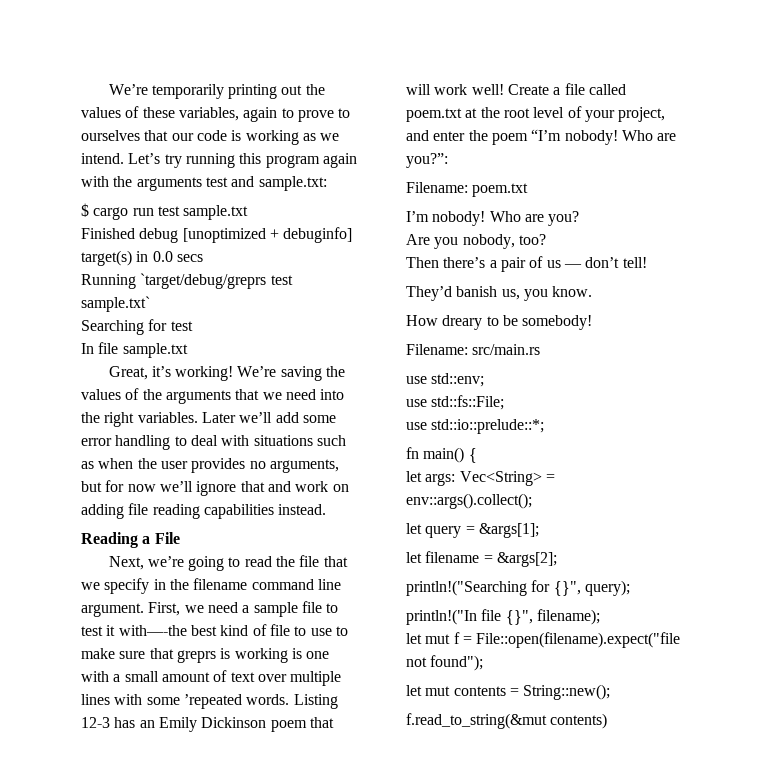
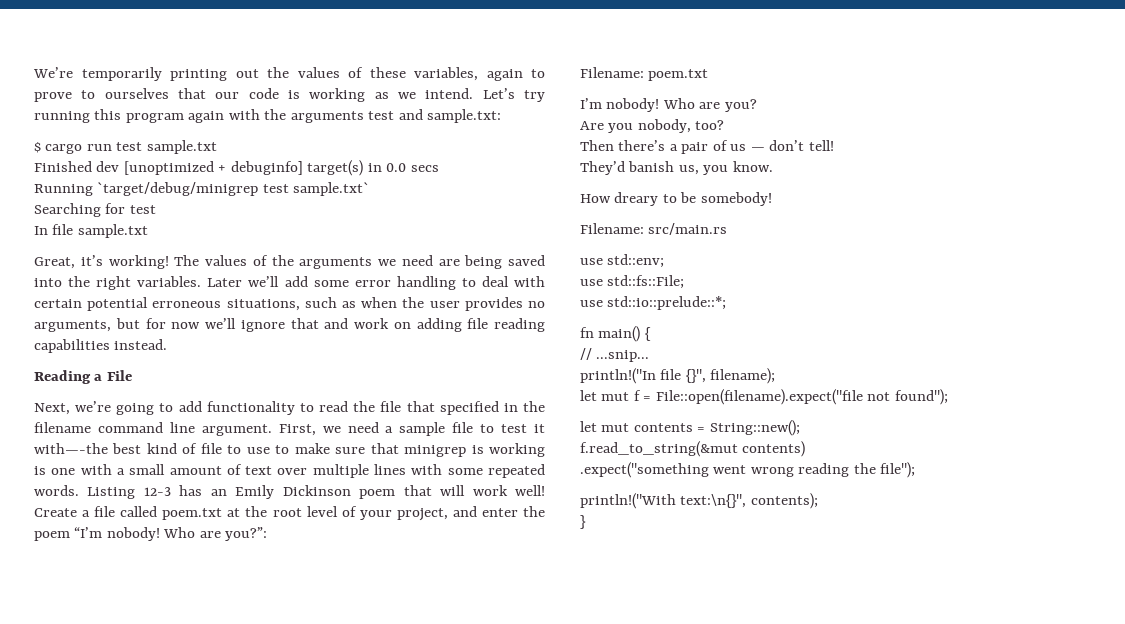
[139,228,179,243] debug -> [96,161,120,172] dev
[140,273,267,289] `target/debug/greprs -> [97,182,259,196] `target/debug/minigrep
[237,366,346,381] We’re saving the -> [174,255,200,266] The
[235,389,316,400] that we need -> [378,255,545,269] we need are being saved
[253,435,313,446] situations -> [34,297,300,311] certain potential erroneous situations,
(241, 562) none -> [178,401,314,415] add functionality to
[81,578,150,594] we specify -> [439,401,499,415] specified
[176,650,216,663] greprs -> [404,445,467,457] minigrep
[183,694,242,709] ’repeated -> [488,464,546,478] repeated
[406,471,555,486] [406,493,532,509] [406,523,539,538] [406,551,557,567] [406,580,630,596] let args: Vec<String> = env::args().collect(); // let query = &args[1]; // let filename = &args[2]; // println!("Searching for {}", query); -> [580,348,650,362] // ...snip...
(608, 721) none -> [580,462,916,478] [580,493,818,509] [580,515,586,529] // .expect("something went wrong reading the file"); // println!("With text:\n{}", contents); // }

